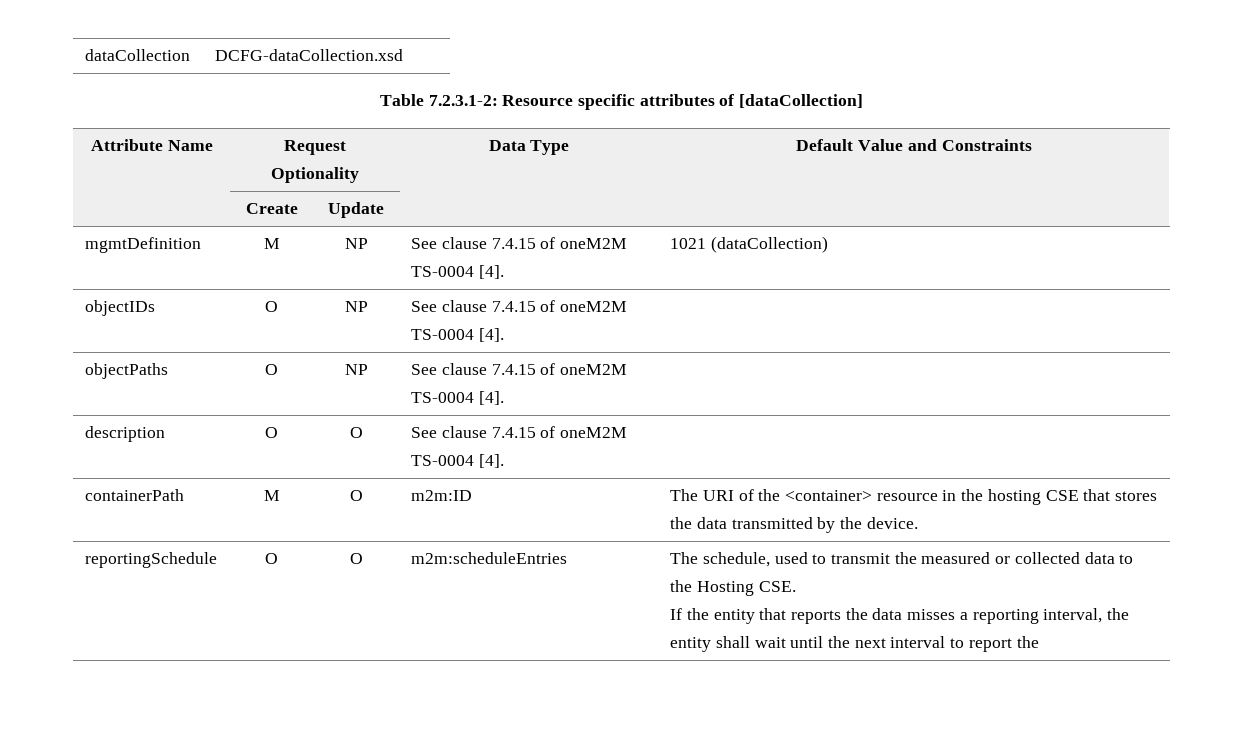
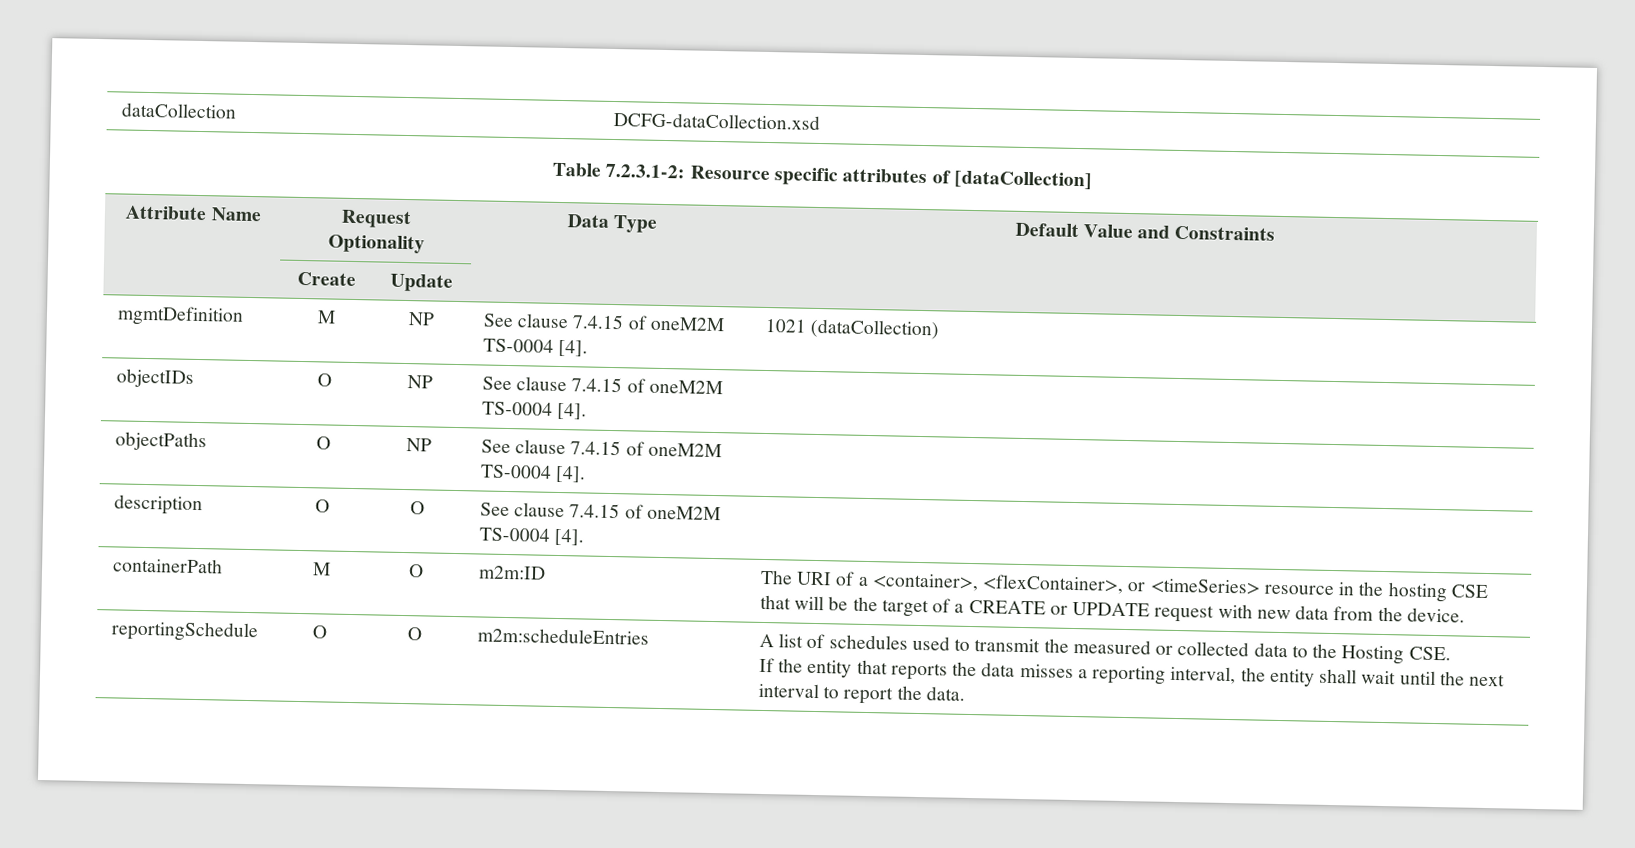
[758,489,873,501] the <container> -> [857,573,1261,595] a <container>, <flexContainer>, or <timeSeries>
[1115,491,1158,501] [670,517,836,533] stores the data transmitted by -> [793,595,1375,623] will be the target of a CREATE or UPDATE request with new data from
[670,552,770,567] The schedule, -> [758,633,908,650] A list of schedules
(1039, 642) none -> [925,686,965,701] data.

